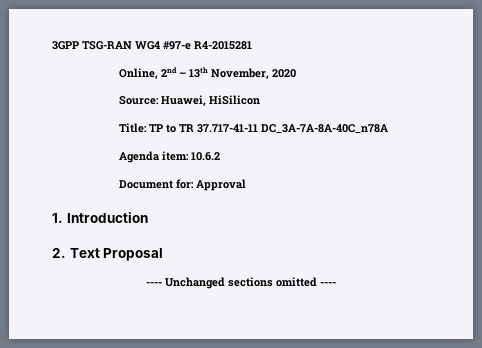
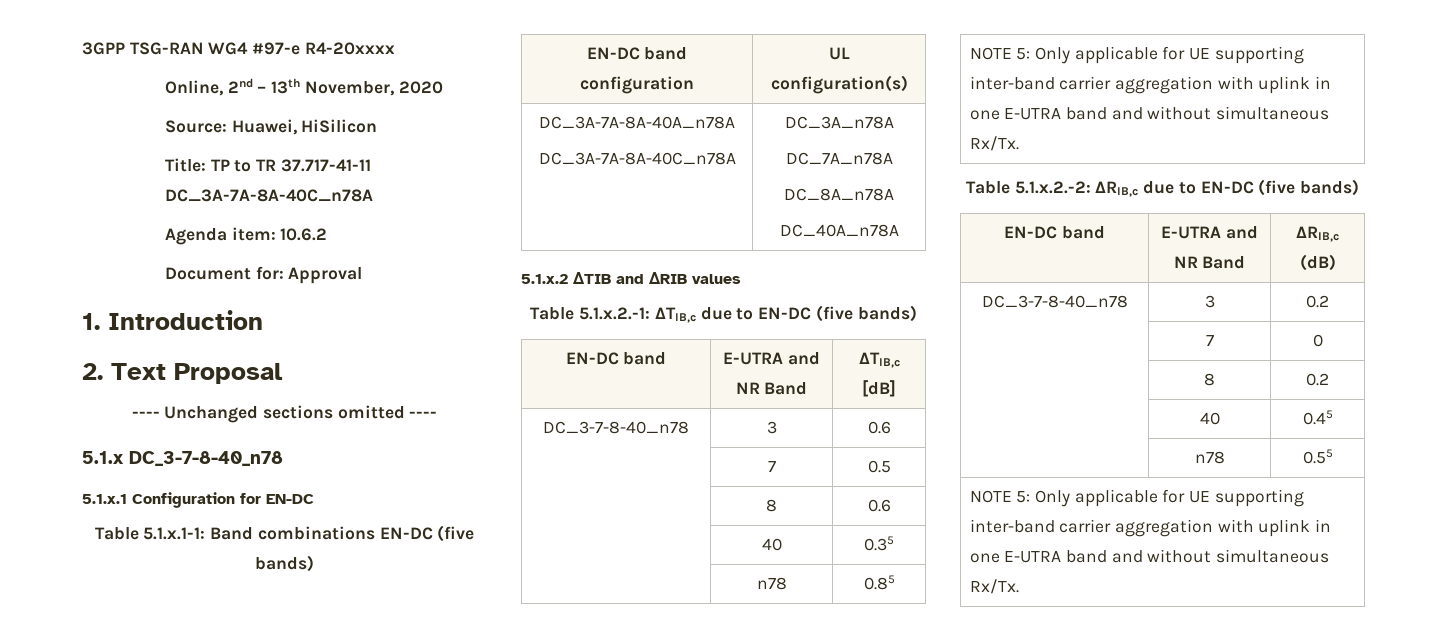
[194,41,252,50] R4-2015281 -> [304,42,395,55] R4-20xxxx
(336, 284) none -> [82,451,283,466] [82,492,314,508] [94,525,475,542] [255,555,314,572] [586,47,688,60] [580,76,694,94] [828,47,850,60] [770,75,908,94] [539,116,735,129] [538,152,736,165] [784,116,894,129] [785,152,893,165] [784,188,894,201] [779,224,899,237] [521,272,741,284] [530,305,917,323] [565,352,667,365] [723,352,820,365] [735,382,808,395] [858,352,900,368] [862,380,896,397] [543,421,689,434] [766,421,777,434] [867,421,891,434] [767,461,776,472] [867,460,891,473] [766,499,777,512] [867,499,891,512] [761,538,782,551] [864,536,894,551] [756,577,787,590] [863,575,895,590] [969,46,1304,64] [969,76,1332,94] [969,106,1330,120] [969,136,1019,151] [965,179,1360,197] [1004,226,1105,239] [1161,226,1258,239] [1173,256,1246,269] [1296,226,1339,242] [1299,254,1336,271] [981,295,1128,308] [1204,295,1215,308] [1306,295,1329,308] [1205,335,1214,346] [1312,334,1323,347] [1204,373,1215,386] [1306,373,1329,386] [1199,412,1220,425] [1302,410,1333,425] [1194,451,1225,464] [1302,449,1333,464] [969,489,1304,507] [969,519,1332,537] [969,549,1330,563] [969,579,1019,594] // 5.1.x DC_3-7-8-40_n78 // 5.1.x.1 Configuration for EN-DC // Table 5.1.x.1-1: Band combinations EN-DC (five bands) // EN-DC band configuration | UL configuration(s) // DC_3A-7A-8A-40A_n78A // DC_3A-7A-8A-40C_n78A | DC_3A_n78A // DC_7A_n78A // DC_8A_n78A // DC_40A_n78A // 5.1.x.2 ∆TIB and ∆RIB values // Table 5.1.x.2.-1: ΔTIB,c due to EN-DC (five bands) // EN-DC band | E-UTRA and NR Band | ΔTIB,c [dB] // DC_3-7-8-40_n78 | 3 | 0.6 // | 7 | 0.5 // | 8 | 0.6 // | 40 | 0.35 // | n78 | 0.85 // NOTE 5: Only applicable for UE supporting inter-band carrier aggregation with uplink in one E-UTRA band and without simultaneous Rx/Tx. // Table 5.1.x.2.-2: ΔRIB,c due to EN-DC (five bands) // EN-DC band | E-UTRA and NR Band | ΔRIB,c (dB) // DC_3-7-8-40_n78 | 3 | 0.2 // | 7 | 0 // | 8 | 0.2 // | 40 | 0.45 // | n78 | 0.55 // NOTE 5: Only applicable for UE supporting inter-band carrier aggregation with uplink in one E-UTRA band and without simultaneous Rx/Tx.

